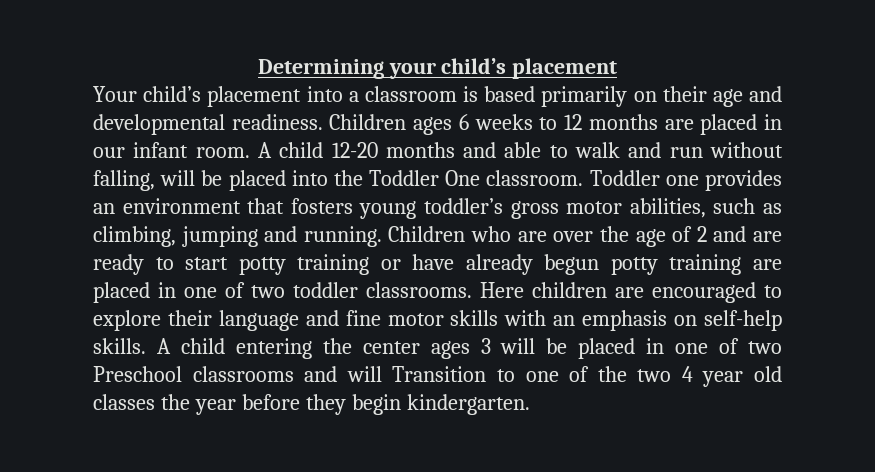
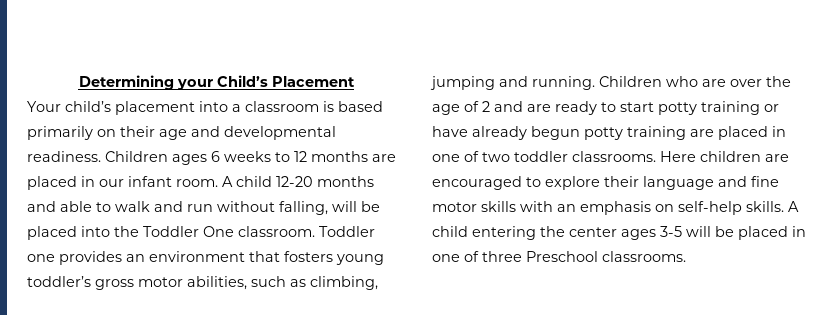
[441,58,618,79] child’s placement -> [216,75,355,87] Child’s Placement
[480,338,491,354] 3 -> [660,226,682,237] 3-5
[748,341,783,354] [93,366,782,387] [93,394,530,415] two Preschool classrooms and will Transition to one of the two 4 year old classes the year before they begin kindergarten. -> [482,251,686,262] three Preschool classrooms.

